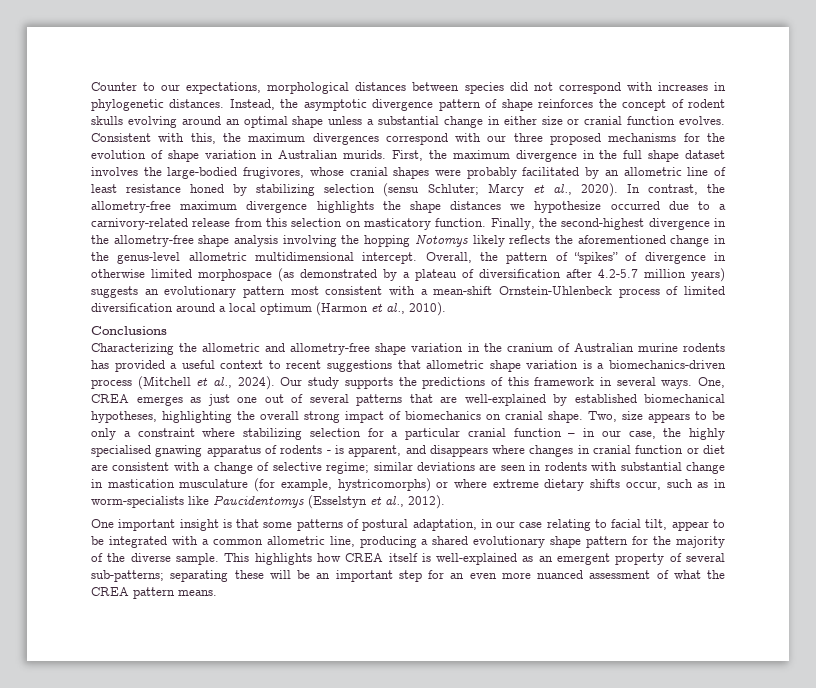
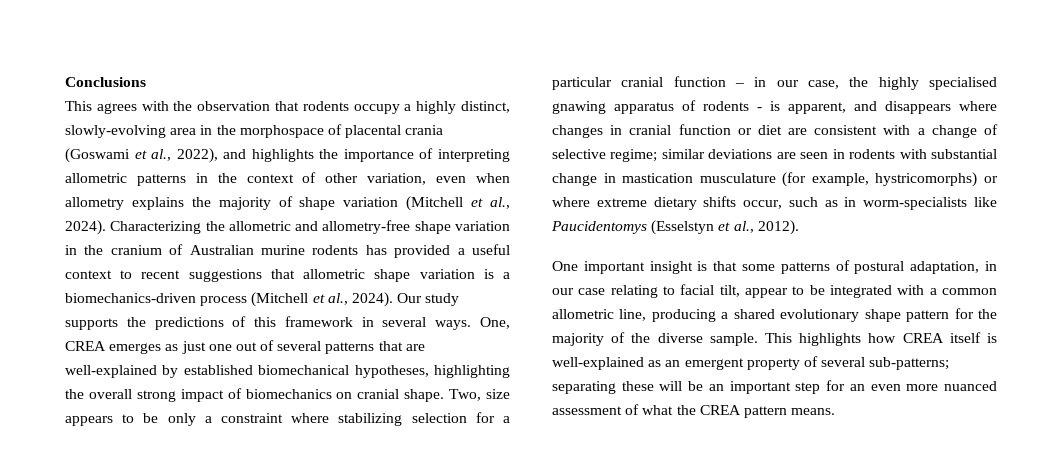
[91,82,727,94] [91,99,725,111] [91,116,725,128] [91,133,725,145] [91,150,726,162] [91,167,726,179] [91,183,725,197] [91,201,726,213] [91,218,726,230] [91,234,726,247] [91,252,726,264] [91,268,725,282] [91,286,725,298] [91,302,446,316] [91,326,167,335] Counter to our expectations, morphological distances between species did not correspond with increases in phylogenetic distances. Instead, the asymptotic divergence pattern of shape reinforces the concept of rodent skulls evolving around an optimal shape unless a substantial change in either size or cranial function evolves. Consistent with this, the maximum divergences correspond with our three proposed mechanisms for the evolution of shape variation in Australian murids. First, the maximum divergence in the full shape dataset involves the large-bodied frugivores, whose cranial shapes were probably facilitated by an allometric line of least resistance honed by stabilizing selection (sensu Schluter; Marcy et al., 2020). In contrast, the allometry-free maximum divergence highlights the shape distances we hypothesize occurred due to a carnivory-related release from this selection on masticatory function. Finally, the second-highest divergence in the allometry-free shape analysis involving the hopping Notomys likely reflects the aforementioned change in the genus-level allometric multidimensional intercept. Overall, the pattern of “spikes” of divergence in otherwise limited morphospace (as demonstrated by a plateau of diversification after 4.2-5.7 million years) suggests an evolutionary pattern most consistent with a mean-shift Ornstein-Uhlenbeck process of limited diversification around a local optimum (Harmon et al., 2010). // Conclusions // -> [65,77,146,87] [65,101,511,114] [65,124,444,138] [65,148,510,163] [65,172,511,186] [65,196,511,211] [65,220,106,235] Conclusions // This agrees with the observation that rodents occupy a highly distinct, slowly-evolving area in the morphospace of placental crania (Goswami et al., 2022), and highlights the importance of interpreting allometric patterns in the context of other variation, even when allometry explains the majority of shape variation (Mitchell et al., 2024).

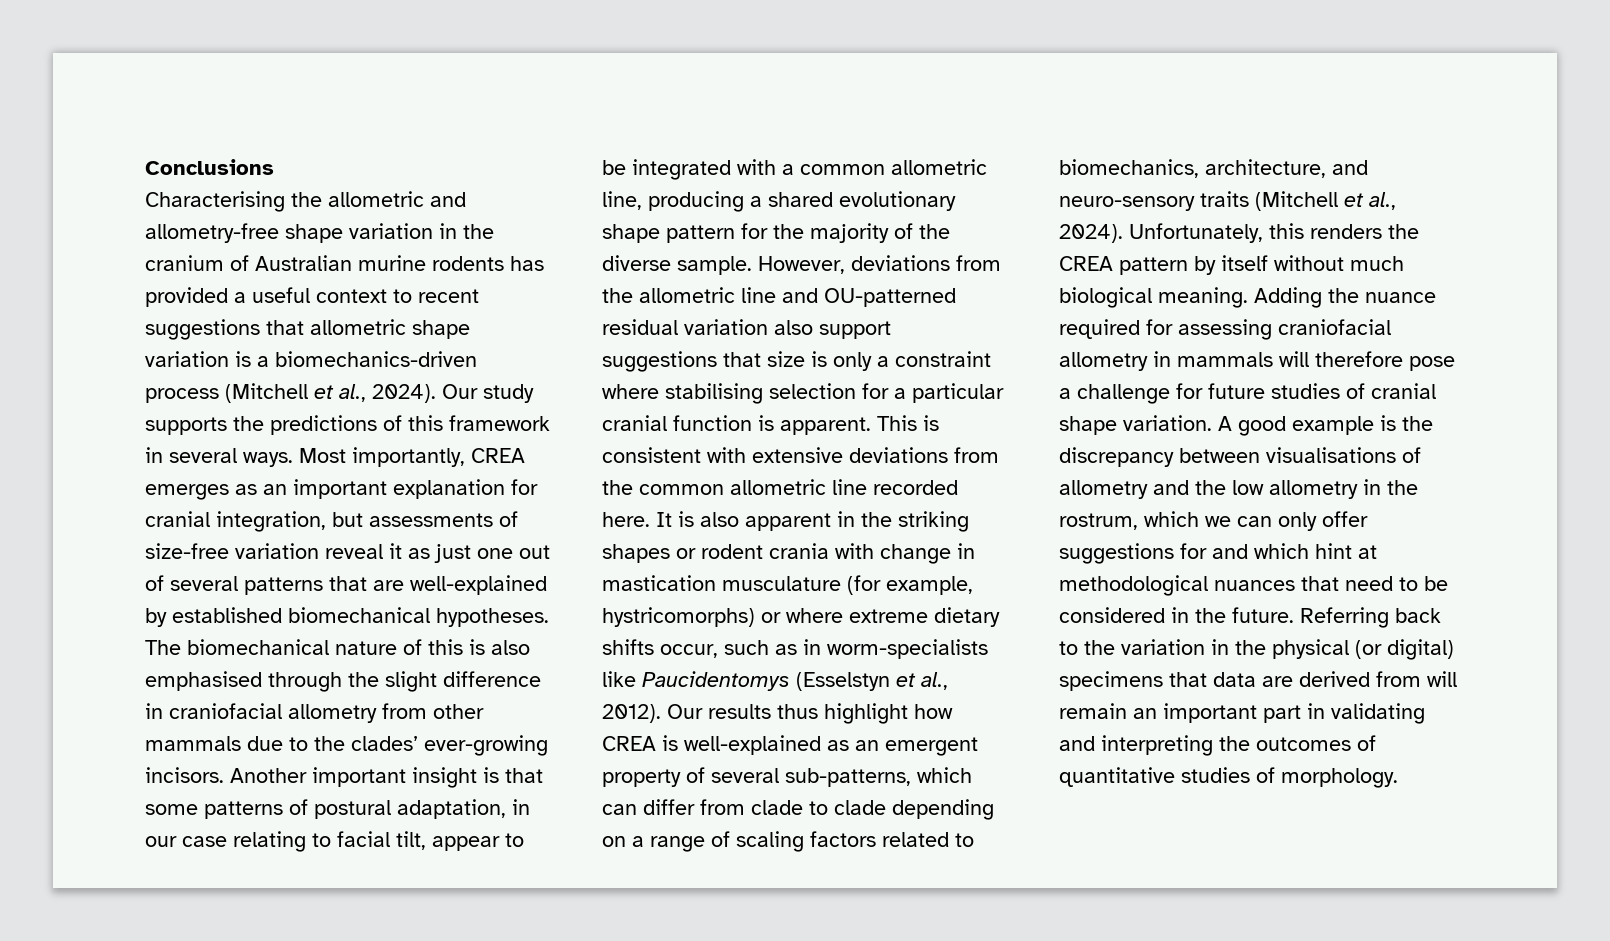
[65,101,511,114] [65,124,444,138] [65,148,510,163] [65,172,511,186] [65,196,511,211] [65,220,202,235] This agrees with the observation that rodents occupy a highly distinct, slowly-evolving area in the morphospace of placental crania (Goswami et al., 2022), and highlights the importance of interpreting allometric patterns in the context of other variation, even when allometry explains the majority of shape variation (Mitchell et al., 2024). Characterizing -> [145,191,285,212] Characterising
[479,317,510,329] One, -> [299,447,465,467] Most importantly,
(179, 347) none -> [263,479,538,499] [145,511,518,532] [145,543,430,559] an important explanation for cranial integration, but assessments of size-free variation reveal it as
[354,365,510,378] [65,388,510,402] [65,412,510,426] [552,76,997,90] [552,100,997,114] [552,124,998,138] [552,149,997,162] [552,172,998,187] [552,196,997,210] [551,220,799,235] [552,261,578,271] hypotheses, highlighting the overall strong impact of biomechanics on cranial shape. Two, size appears to be only a constraint where stabilizing selection for a particular cranial function – in our case, the highly specialised gnawing apparatus of rodents - is apparent, and disappears where changes in cranial function or diet are consistent with a change of selective regime; similar deviations are seen in rodents with substantial change in mastication musculature (for example, hystricomorphs) or where extreme dietary shifts occur, such as in worm-specialists like Paucidentomys (Esselstyn et al., 2012). // One -> [436,608,549,627] [145,639,530,655] [145,671,541,692] [145,703,484,723] [145,735,548,756] [145,767,307,783] hypotheses. The biomechanical nature of this is also emphasised through the slight difference in craniofacial allometry from other mammals due to the clades’ ever-growing incisors. Another
[765,333,862,346] This highlights -> [758,255,1001,274] [602,287,956,307] [602,319,891,339] [602,351,991,372] [602,383,1004,404] [602,415,939,435] [602,447,999,463] [602,479,958,495] [602,511,969,532] [602,543,975,564] [602,575,973,595] [602,607,1000,627] [602,639,988,659] [602,671,948,691] [602,703,908,724] However, deviations from the allometric line and OU-patterned residual variation also support suggestions that size is only a constraint where stabilising selection for a particular cranial function is apparent. This is consistent with extensive deviations from the common allometric line recorded here. It is also apparent in the striking shapes or rodent crania with change in mastication musculature (for example, hystricomorphs) or where extreme dietary shifts occur, such as in worm-specialists like Paucidentomys (Esselstyn et al., 2012). Our results thus highlight
[949,332,981,343] itself -> (656, 743) none
[869,357,950,370] [552,380,997,394] [552,404,836,418] sub-patterns; separating these will be an important step for an even more nuanced assessment of what the CREA pattern means. -> [785,767,972,787] [602,799,994,820] [602,831,974,852] [1059,159,1368,178] [1059,191,1396,211] [1059,223,1419,243] [1059,255,1404,275] [1059,287,1436,308] [1059,319,1391,340] [1059,351,1455,371] [1059,383,1436,404] [1059,415,1433,436] [1059,447,1421,467] [1059,479,1418,499] [1059,511,1368,531] [1059,543,1377,564] [1059,575,1448,596] [1059,607,1441,628] [1059,639,1454,660] [1059,671,1457,691] [1059,703,1425,724] [1059,735,1376,756] [1059,767,1398,788] sub-patterns, which can differ from clade to clade depending on a range of scaling factors related to biomechanics, architecture, and neuro-sensory traits (Mitchell et al., 2024). Unfortunately, this renders the CREA pattern by itself without much biological meaning. Adding the nuance required for assessing craniofacial allometry in mammals will therefore pose a challenge for future studies of cranial shape variation. A good example is the discrepancy between visualisations of allometry and the low allometry in the rostrum, which we can only offer suggestions for and which hint at methodological nuances that need to be considered in the future. Referring back to the variation in the physical (or digital) specimens that data are derived from will remain an important part in validating and interpreting the outcomes of quantitative studies of morphology.

